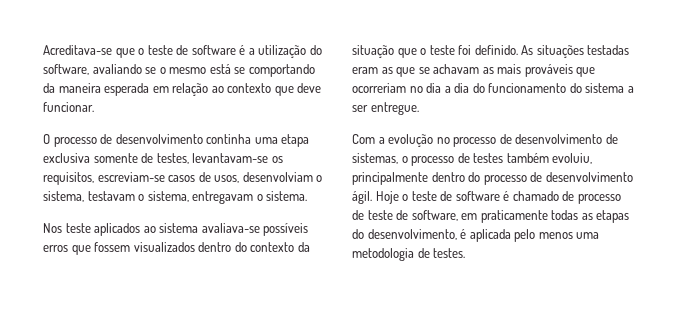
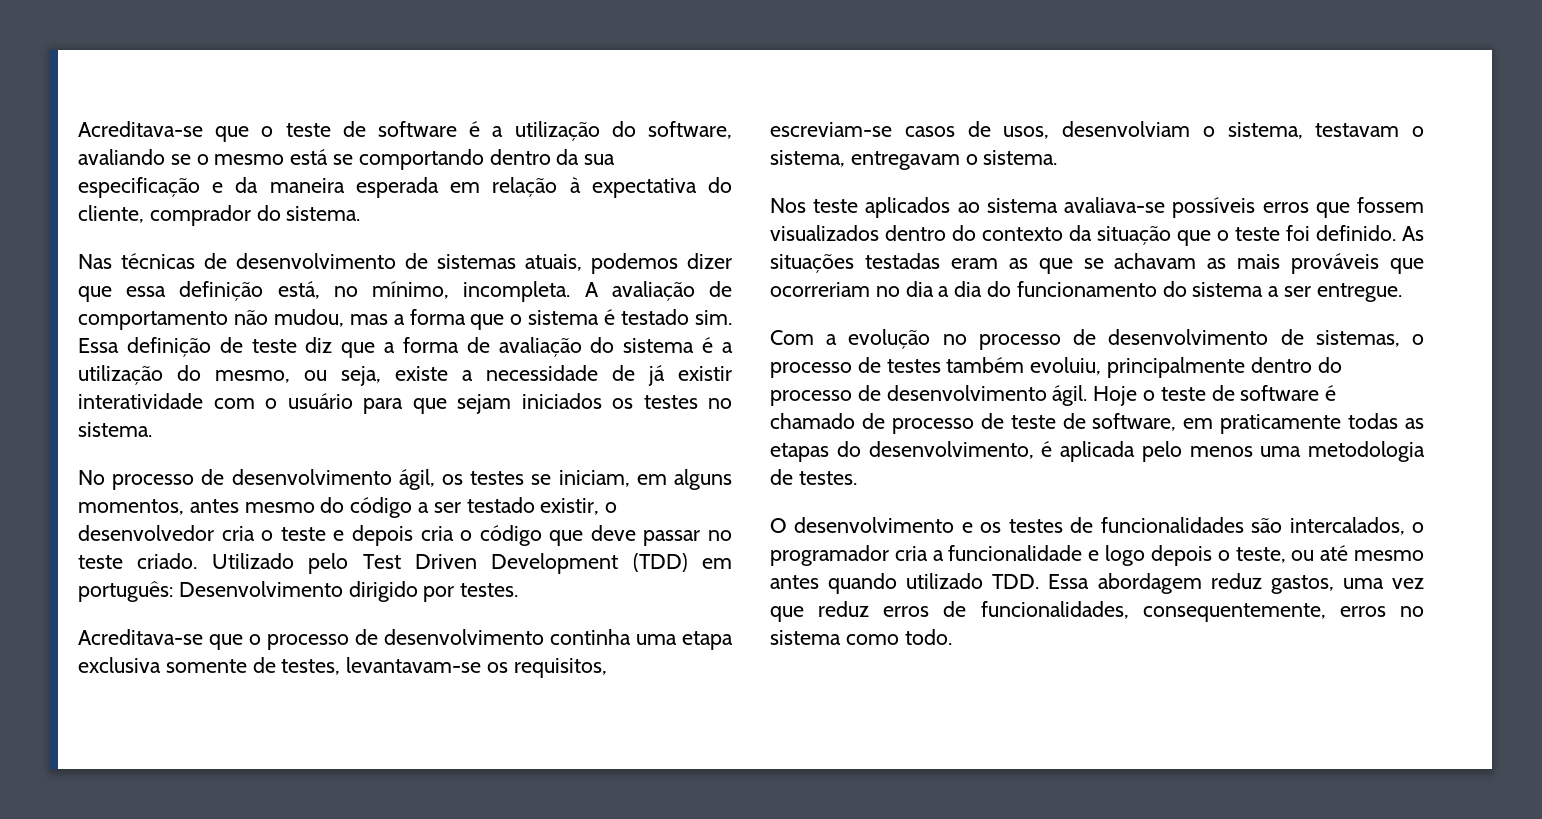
(315, 70) none -> [489,149,616,165] [78,177,224,198] dentro da sua especificação e
[211,83,322,96] [43,102,94,112] [43,134,50,144] ao contexto que deve funcionar. // O -> [569,177,732,198] [78,205,361,226] [78,253,732,274] [78,281,732,302] [78,309,733,330] [78,337,733,358] [78,365,732,386] [78,393,732,414] [78,422,152,437] [78,469,732,490] [78,497,618,518] [78,525,732,546] [78,553,732,574] [78,581,519,602] [78,629,261,650] à expectativa do cliente, comprador do sistema. // Nas técnicas de desenvolvimento de sistemas atuais, podemos dizer que essa definição está, no mínimo, incompleta. A avaliação de comportamento não mudou, mas a forma que o sistema é testado sim. Essa definição de teste diz que a forma de avaliação do sistema é a utilização do mesmo, ou seja, existe a necessidade de já existir interatividade com o usuário para que sejam iniciados os testes no sistema. // No processo de desenvolvimento ágil, os testes se iniciam, em alguns momentos, antes mesmo do código a ser testado existir, o desenvolvedor cria o teste e depois cria o código que deve passar no teste criado. Utilizado pelo Test Driven Development (TDD) em português: Desenvolvimento dirigido por testes. // Acreditava-se que o
(466, 253) none -> [770,517,1424,535] [770,545,1424,566] [770,573,1424,594] [770,601,1424,622] [770,629,952,645] // O desenvolvimento e os testes de funcionalidades são intercalados, o programador cria a funcionalidade e logo depois o teste, ou até mesmo antes quando utilizado TDD. Essa abordagem reduz gastos, uma vez que reduz erros de funcionalidades, consequentemente, erros no sistema como todo.

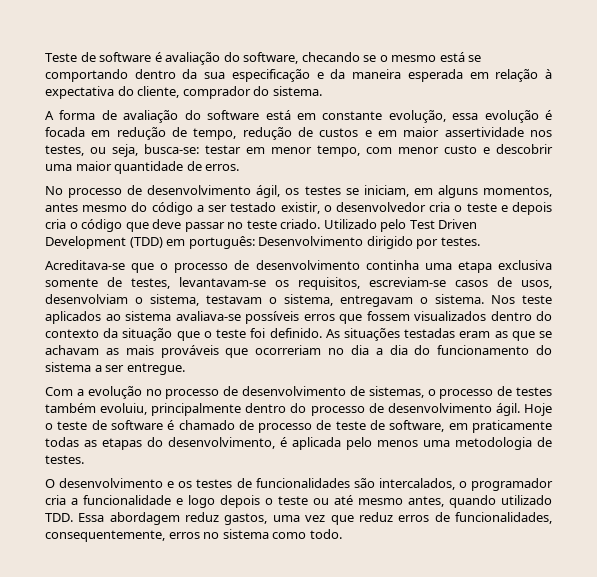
[78,121,600,142] Acreditava-se que o teste de software é a utilização -> [45,52,221,65] Teste de software é avaliação
[78,149,165,165] avaliando -> [301,52,360,62] checando
[78,253,732,274] [78,281,732,302] [78,309,733,330] [78,337,733,358] [78,365,732,386] [78,393,732,414] [78,422,152,437] Nas técnicas de desenvolvimento de sistemas atuais, podemos dizer que essa definição está, no mínimo, incompleta. A avaliação de comportamento não mudou, mas a forma que o sistema é testado sim. Essa definição de teste diz que a forma de avaliação do sistema é a utilização do mesmo, ou seja, existe a necessidade de já existir interatividade com o usuário para que sejam iniciados os testes no sistema. -> [45,110,552,123] [45,127,552,140] [45,144,553,157] [45,161,240,174] A forma de avaliação do software está em constante evolução, essa evolução é focada em redução de tempo, redução de custos e em maior assertividade nos testes, ou seja, busca-se: testar em menor tempo, com menor custo e descobrir uma maior quantidade de erros.
(1058, 157) // -> (484, 299) none
[1235,547,1286,563] teste, -> [278,496,308,505] teste
[770,575,819,589] antes -> [408,496,444,507] antes,

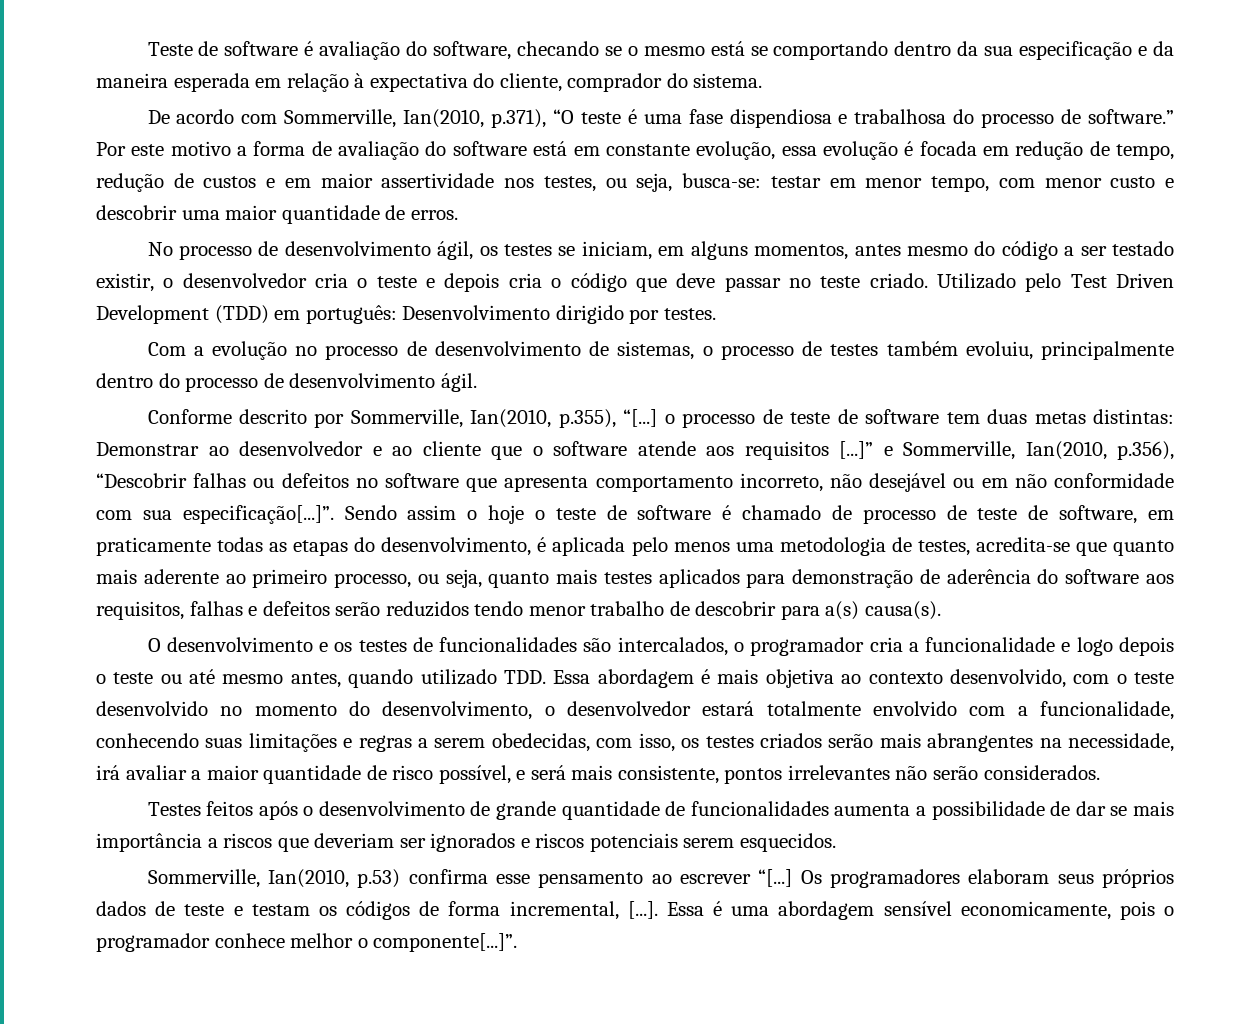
[45,111,54,120] A -> [147,109,1174,128] [96,141,248,156] De acordo com Sommerville, Ian(2010, p.371), “O teste é uma fase dispendiosa e trabalhosa do processo de software.” Por este motivo a
[45,260,552,273] [45,277,552,290] [45,294,552,307] [45,311,552,324] [45,328,553,341] [45,345,552,358] [45,362,185,375] // Acreditava-se que o processo de desenvolvimento continha uma etapa exclusiva somente de testes, levantavam-se os requisitos, escreviam-se casos de usos, desenvolviam o sistema, testavam o sistema, entregavam o sistema. Nos teste aplicados ao sistema avaliava-se possíveis erros que fossem visualizados dentro do contexto da situação que o teste foi definido. As situações testadas eram as que se achavam as mais prováveis que ocorreriam no dia a dia do funcionamento do sistema a ser entregue. -> (716, 314) none
[523,403,552,416] Hoje -> [147,409,1174,428] [96,441,1174,460] [96,473,1175,492] [96,505,525,524] // Conforme descrito por Sommerville, Ian(2010, p.355), “[...] o processo de teste de software tem duas metas distintas: Demonstrar ao desenvolvedor e ao cliente que o software atende aos requisitos [...]” e Sommerville, Ian(2010, p.356), “Descobrir falhas ou defeitos no software que apresenta comportamento incorreto, não desejável ou em não conformidade com sua especificação[...]”. Sendo assim o hoje
[45,455,84,464] testes. -> [917,537,1174,556] [96,569,1174,588] [96,601,941,620] testes, acredita-se que quanto mais aderente ao primeiro processo, ou seja, quanto mais testes aplicados para demonstração de aderência do software aos requisitos, falhas e defeitos serão reduzidos tendo menor trabalho de descobrir para a(s) causa(s).
[185,512,552,525] [45,529,342,542] reduz gastos, uma vez que reduz erros de funcionalidades, consequentemente, erros no sistema como todo. -> [701,669,1174,688] [96,701,1175,720] [96,733,1174,752] [96,765,1100,784] [147,801,1174,820] [96,833,836,852] [147,869,1175,888] [96,901,1174,920] [96,933,518,952] é mais objetiva ao contexto desenvolvido, com o teste desenvolvido no momento do desenvolvimento, o desenvolvedor estará totalmente envolvido com a funcionalidade, conhecendo suas limitações e regras a serem obedecidas, com isso, os testes criados serão mais abrangentes na necessidade, irá avaliar a maior quantidade de risco possível, e será mais consistente, pontos irrelevantes não serão considerados. // Testes feitos após o desenvolvimento de grande quantidade de funcionalidades aumenta a possibilidade de dar se mais importância a riscos que deveriam ser ignorados e riscos potenciais serem esquecidos. // Sommerville, Ian(2010, p.53) confirma esse pensamento ao escrever “[...] Os programadores elaboram seus próprios dados de teste e testam os códigos de forma incremental, [...]. Essa é uma abordagem sensível economicamente, pois o programador conhece melhor o componente[...]”.

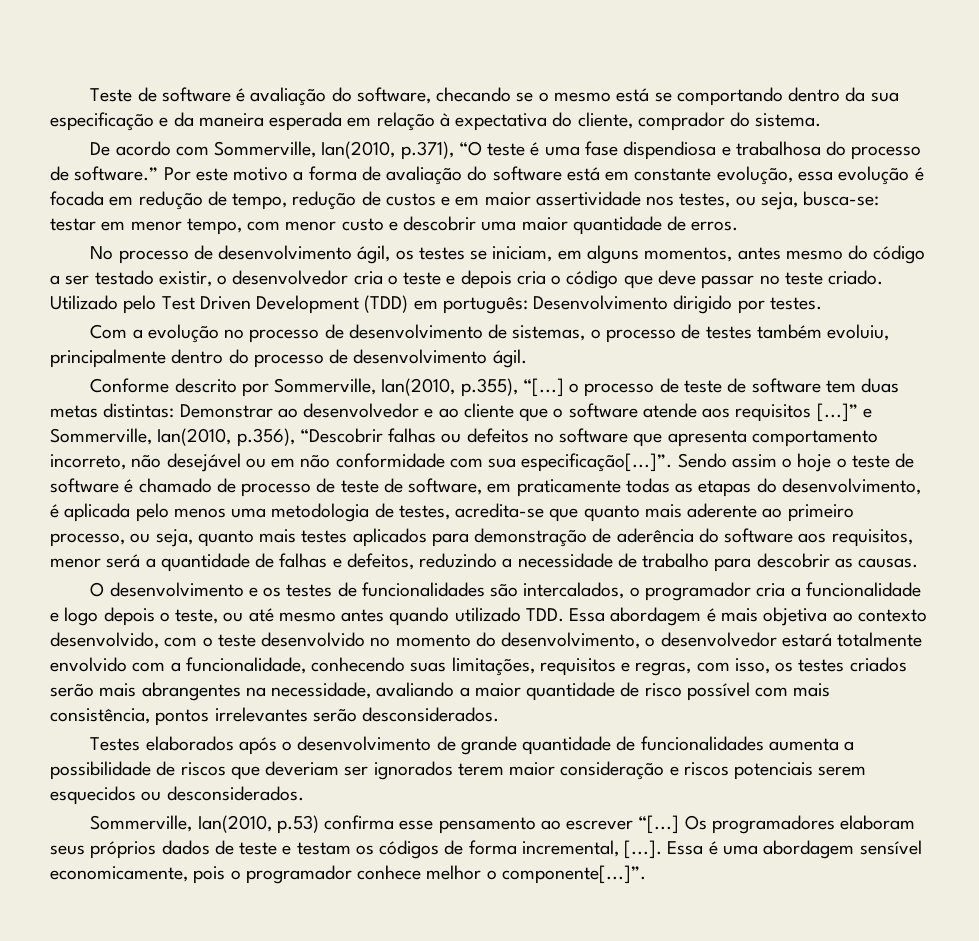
[189,601,941,620] falhas e defeitos serão reduzidos tendo menor trabalho de descobrir para a(s) causa(s). -> [50,553,919,572] menor será a quantidade de falhas e defeitos, reduzindo a necessidade de trabalho para descobrir as causas.
[113,672,154,684] teste -> [175,609,219,624] teste,
[290,672,341,688] antes, -> [341,609,385,622] antes
[248,733,590,752] limitações e regras a serem obedecidas, -> [451,657,692,676] limitações, requisitos e regras,
[96,765,187,780] irá avaliar -> [376,682,455,697] avaliando
[438,765,1100,784] possível, e será mais consistente, pontos irrelevantes não serão considerados. -> [686,682,831,701] [50,707,500,726] possível com mais consistência, pontos irrelevantes serão desconsiderados.
[206,801,254,816] feitos -> [145,736,234,751] elaborados
[1075,801,1174,816] [96,833,218,852] dar se mais importância a -> (176, 768) none
(516, 842) none -> [457,761,665,780] terem maior consideração
[739,833,836,852] esquecidos. -> [50,786,304,805] esquecidos ou desconsiderados.

